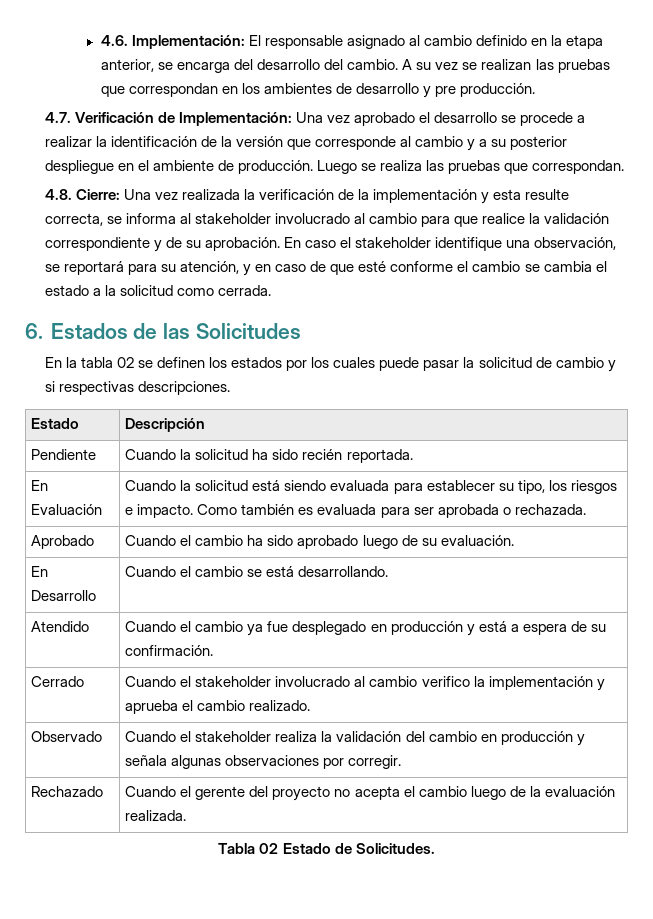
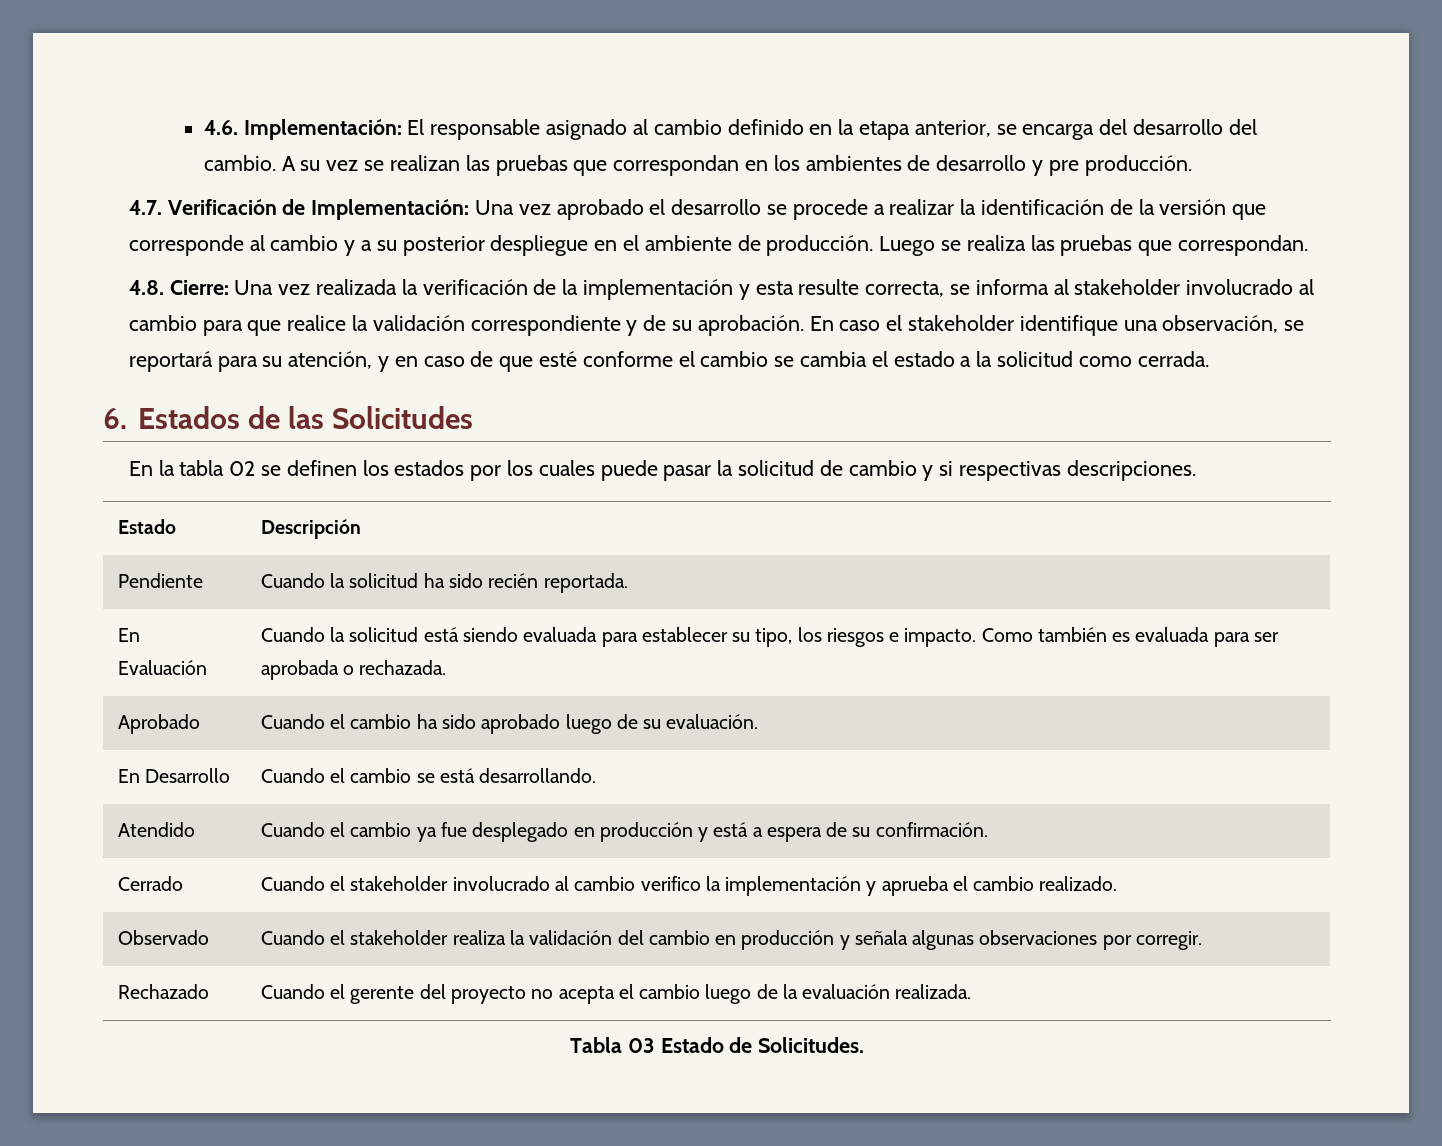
[259,843,279,854] 02 -> [627,1038,655,1053] 03

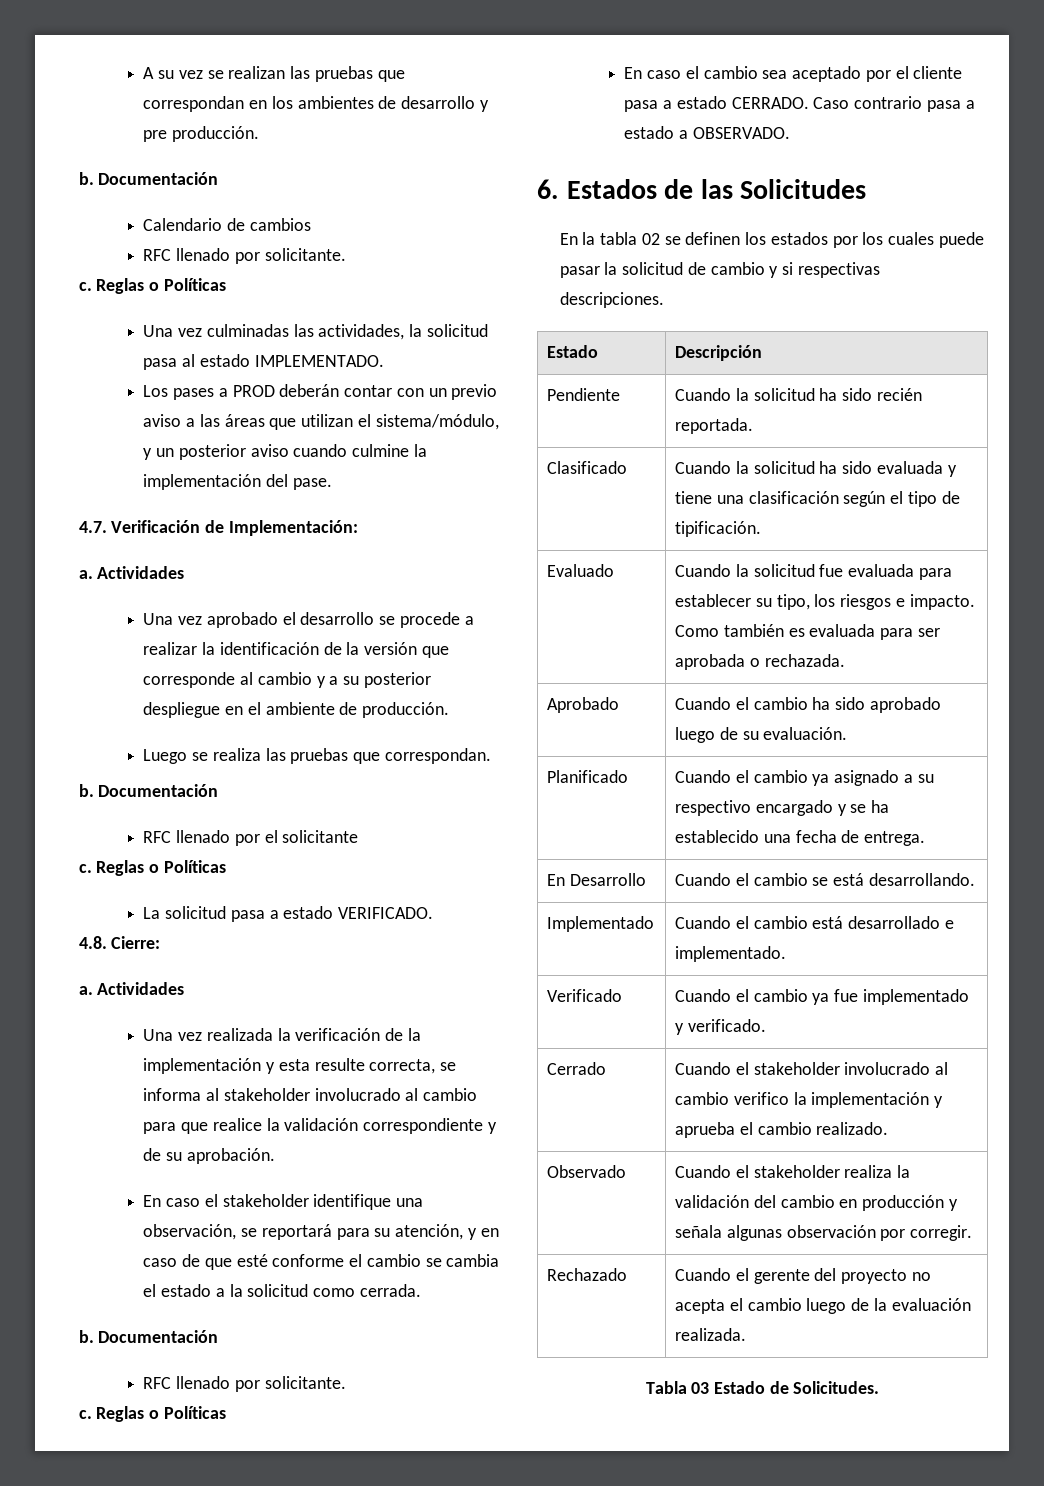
[203,119,1257,140] [203,155,276,171] 4.6. Implementación: El responsable asignado al cambio definido en la etapa anterior, se encarga del desarrollo del cambio. -> (143, 73) none
(1192, 165) none -> [78,172,219,185] [143,218,311,231] [143,248,346,264] [78,278,226,294] [143,324,488,340] [143,354,384,370] [143,384,498,400] [143,414,499,430] [143,444,427,460] [143,474,332,490] // b. Documentación // Calendario de cambios // RFC llenado por solicitante. // c. Reglas o Políticas // Una vez culminadas las actividades, la solicitud pasa al estado IMPLEMENTADO. // Los pases a PROD deberán contar con un previo aviso a las áreas que utilizan el sistema/módulo, y un posterior aviso cuando culmine la implementación del pase.
(470, 209) none -> [78,566,185,579] // a. Actividades //
(874, 245) none -> (450, 710) //
(1309, 245) none -> [78,784,219,797] [143,830,359,846] [78,860,226,876] [143,906,434,922] // b. Documentación // RFC llenado por el solicitante // c. Reglas o Políticas // La solicitud pasa a estado VERIFICADO.
(229, 287) none -> [78,982,185,995] // a. Actividades //
(804, 325) none -> (275, 1156) //
(1209, 359) none -> [78,1330,219,1343] [143,1376,346,1392] [78,1406,226,1422] [624,66,963,82] [624,96,975,112] [624,126,790,139] // b. Documentación // RFC llenado por solicitante. // c. Reglas o Políticas // En caso el cambio sea aceptado por el cliente pasa a estado CERRADO. Caso contrario pasa a estado a OBSERVADO.
[117,628,140,642] [117,660,207,675] [260,627,518,642] En Evaluación | Cuando la solicitud está siendo -> [547,461,628,474] [675,461,957,477] [675,491,960,507] [675,521,762,537] [547,564,615,577] [675,564,844,577] Clasificado | Cuando la solicitud ha sido evaluada y tiene una clasificación según el tipo de tipificación. // Evaluado | Cuando la solicitud fue
(759, 721) none -> [547,770,629,783] [675,770,934,786] [675,800,890,816] [675,830,926,846] // Planificado | Cuando el cambio ya asignado a su respectivo encargado y se ha establecido una fecha de entrega.
[117,822,195,837] Atendido -> [547,916,655,932] [675,916,954,929] [675,946,787,962] [547,989,623,1002] Implementado | Cuando el cambio está desarrollado e implementado. // Verificado
[472,822,988,842] desplegado en producción y está a espera de su confirmación. -> [862,989,969,1005] [675,1019,766,1035] implementado y verificado.
[979,930,1098,945] observaciones -> [786,1225,876,1238] observación

